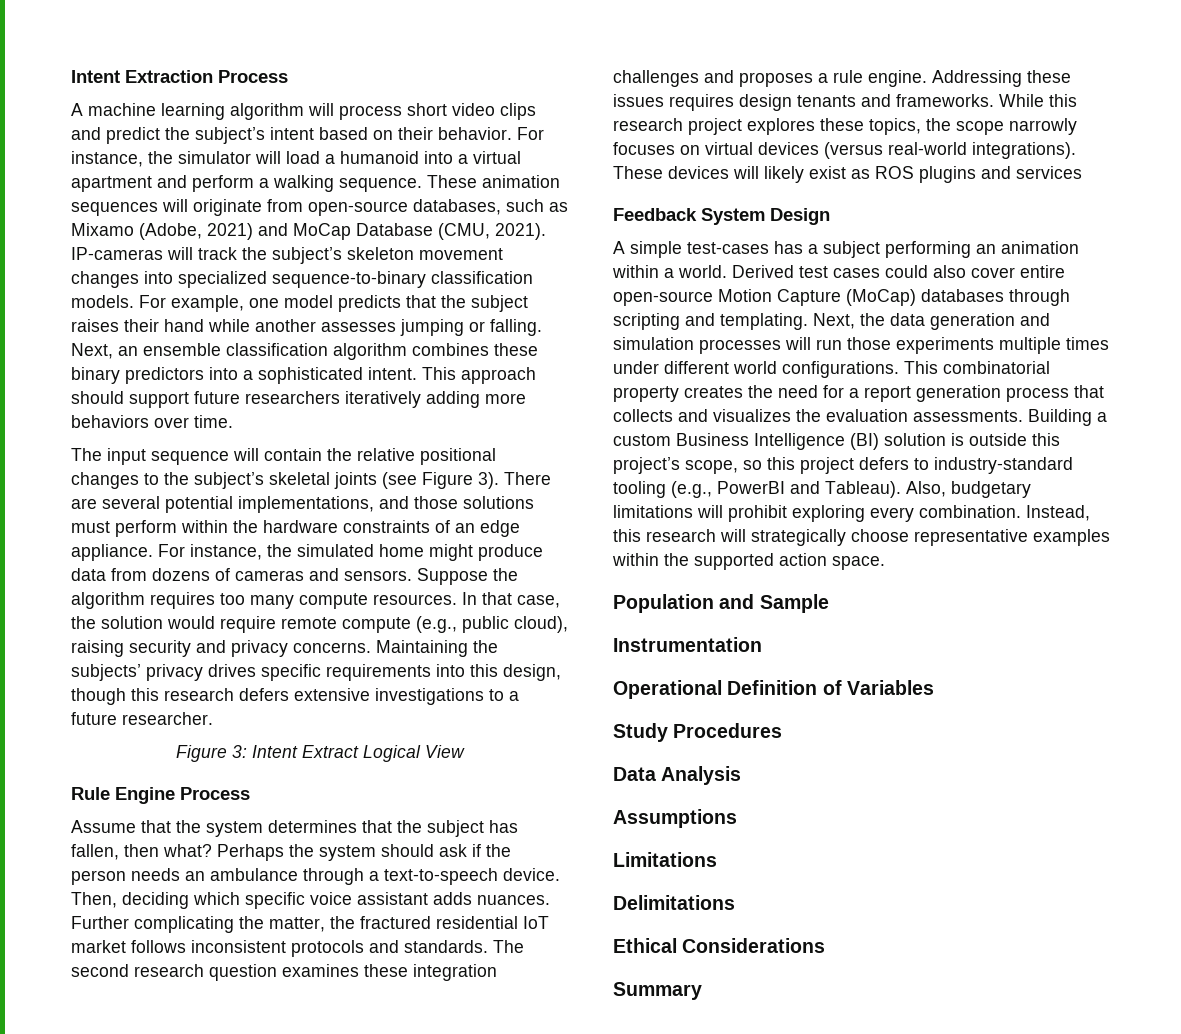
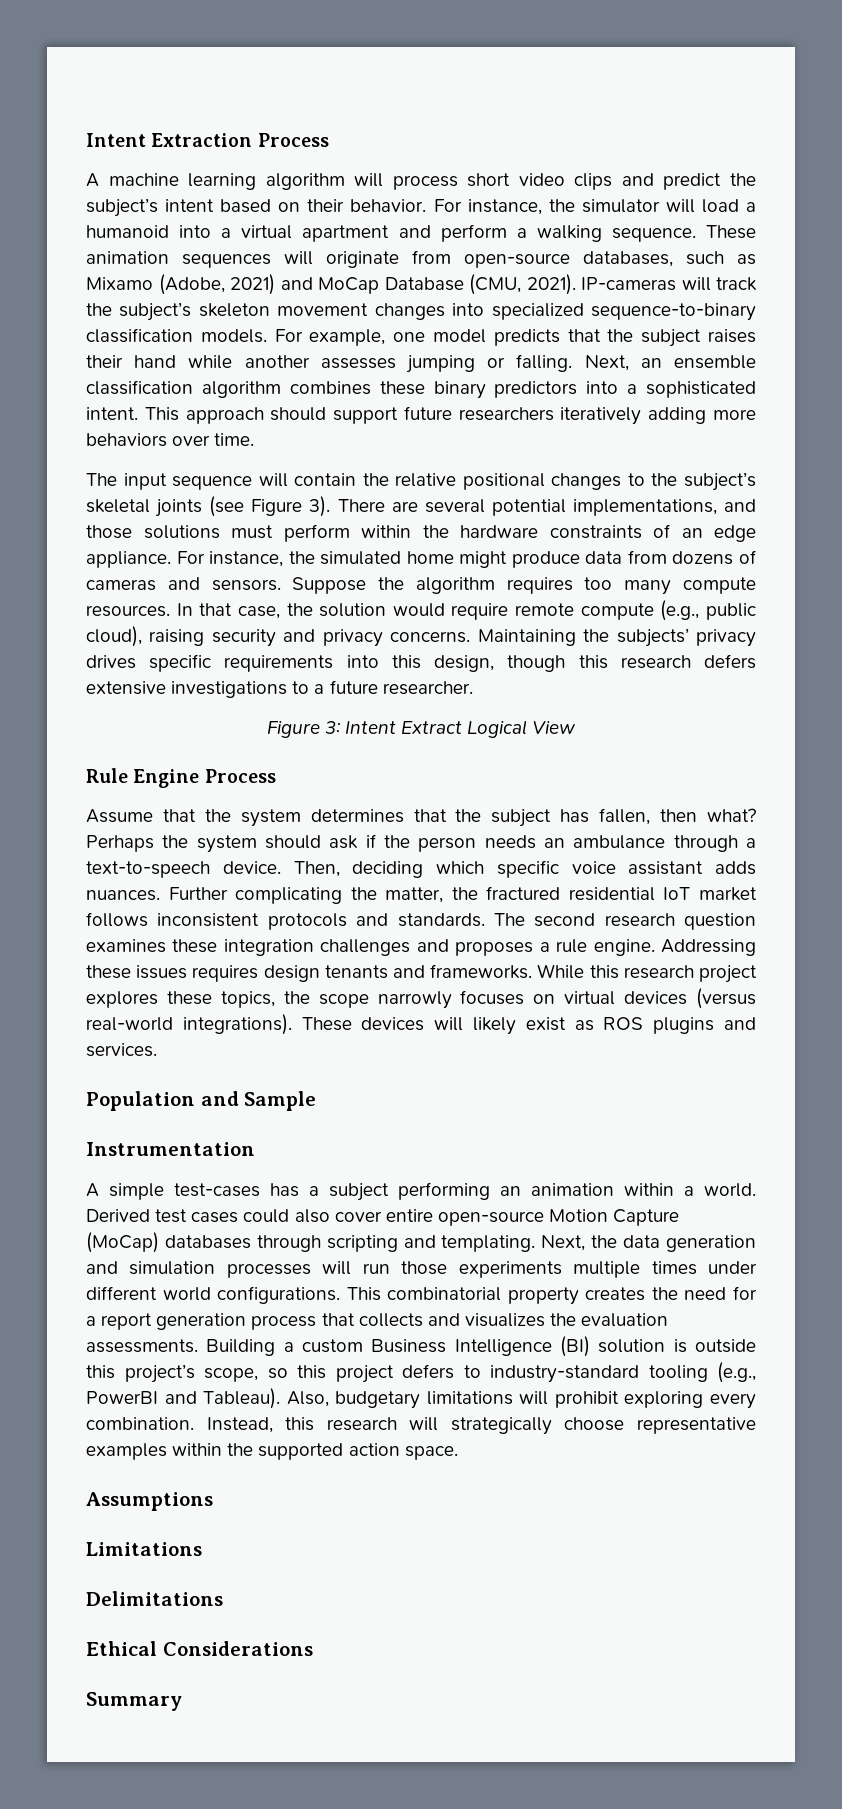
[1016,166,1082,179] [613,208,830,225] services // Feedback System Design -> [86,1043,157,1057] [86,1091,317,1111] [86,1142,255,1156] services. // Population and Sample // Instrumentation
[613,594,829,613] [613,637,762,652] [613,680,934,699] [613,723,783,742] [613,766,742,785] // Population and Sample // Instrumentation // Operational Definition of Variables // Study Procedures // Data Analysis -> (458, 1453) none

